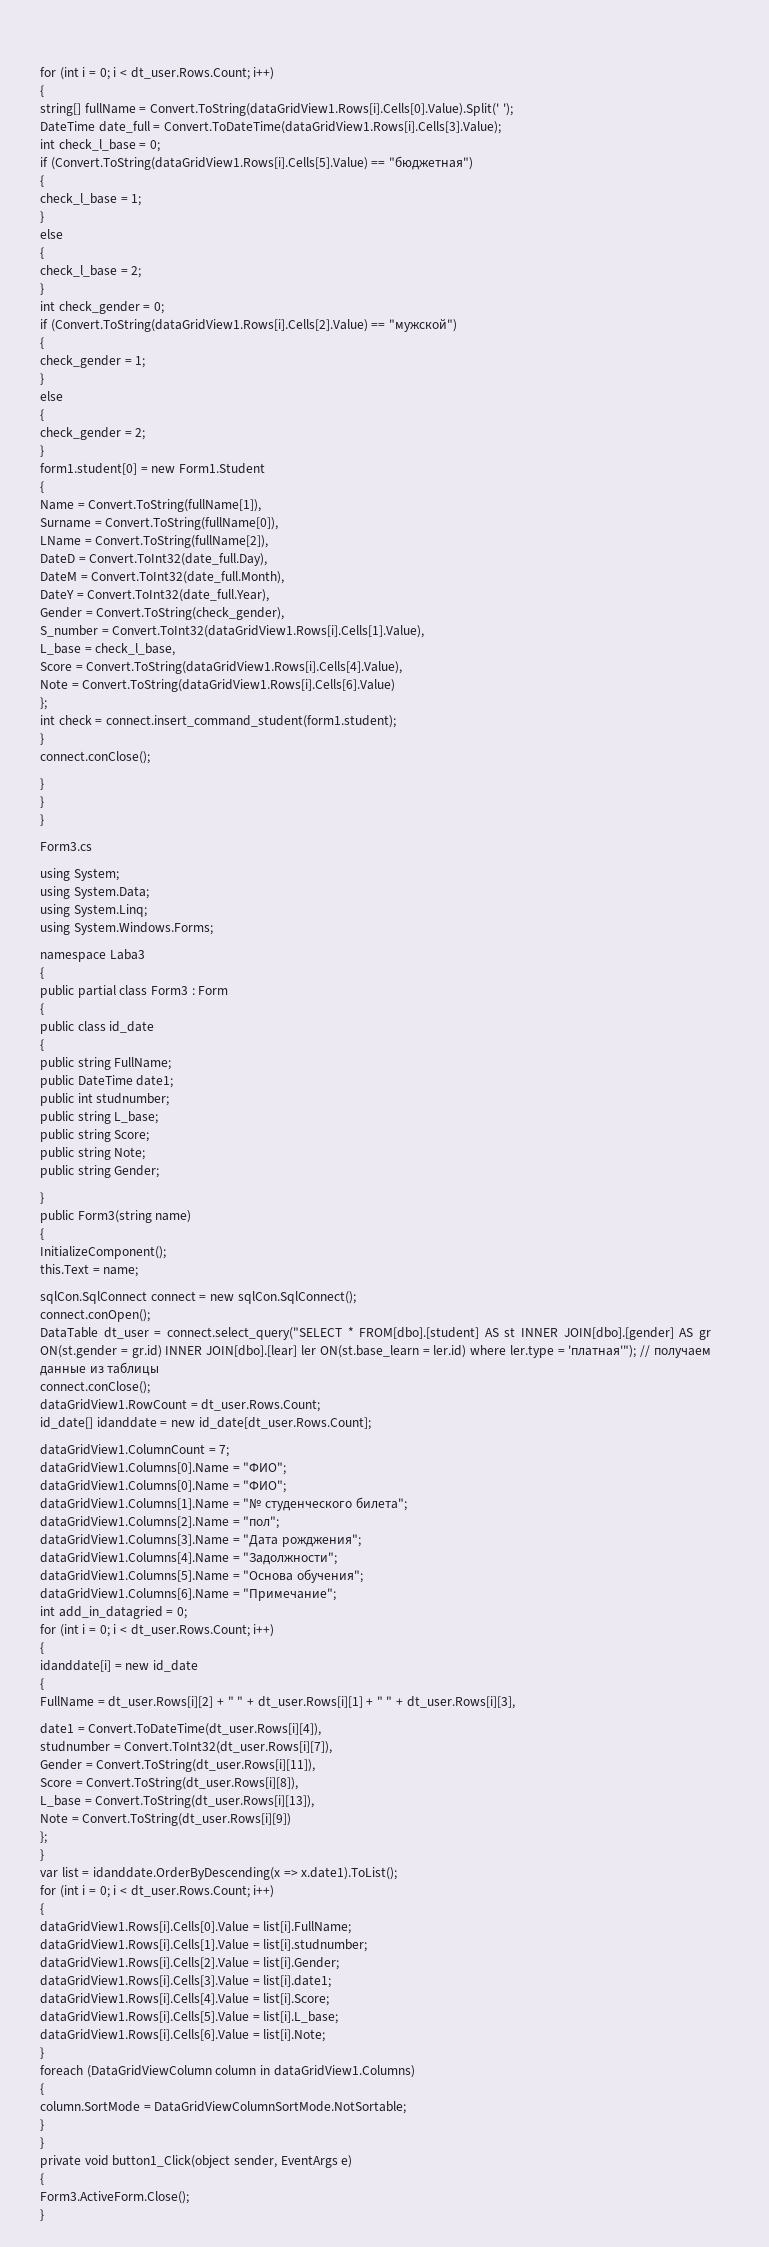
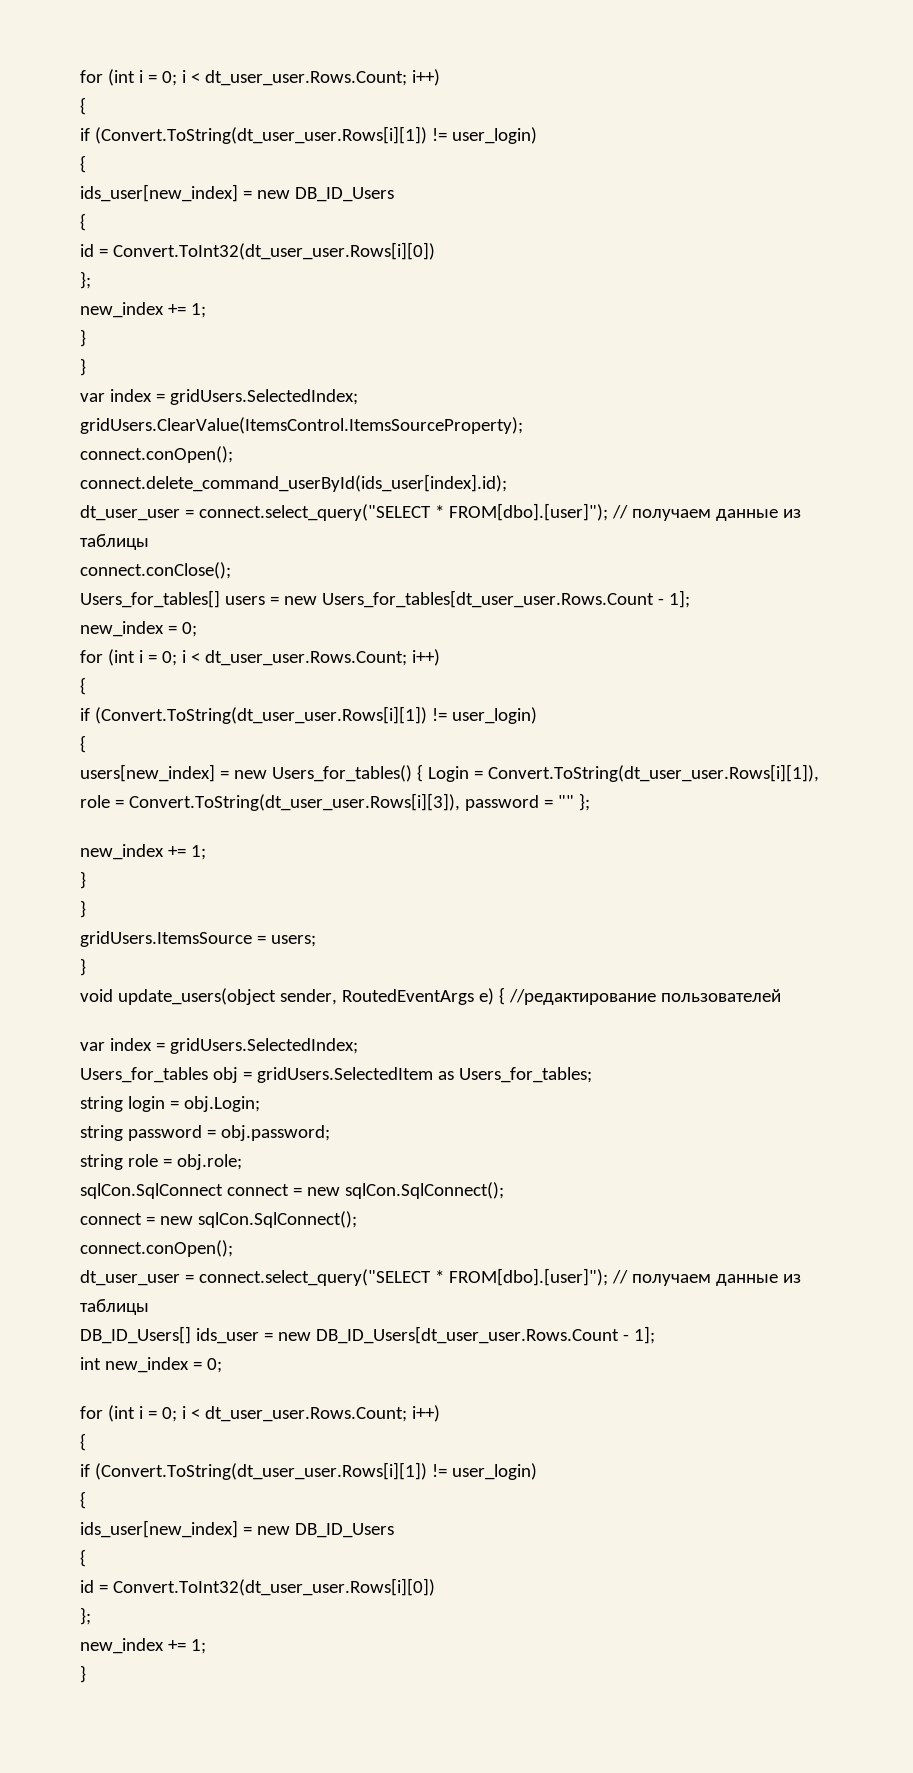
[40,67,275,80] [40,85,44,97] [40,103,513,116] [40,121,501,134] [40,139,160,152] [40,156,473,170] [40,175,44,187] [40,193,142,206] [40,211,44,223] [40,229,63,239] [40,247,44,259] [40,265,142,278] [40,283,44,295] [40,301,164,314] [40,318,457,332] [40,337,44,349] [40,355,146,368] [40,373,44,385] [40,391,63,401] [40,409,44,421] [40,427,146,440] [40,445,44,457] [40,463,265,475] [40,481,44,493] [40,499,262,512] [40,517,279,530] [40,535,269,548] [40,553,268,566] [40,571,285,584] [40,589,270,602] [40,607,285,620] [40,625,425,638] [40,643,176,656] [40,661,403,674] [40,679,396,692] [40,697,47,710] [40,715,396,728] [40,733,44,745] [40,751,150,764] [40,778,44,790] [40,796,44,808] [40,814,44,826] [40,842,92,851] [40,868,119,881] [40,886,149,899] [40,904,147,917] [40,922,213,935] [40,949,145,962] [40,967,44,979] [40,985,229,998] [40,1003,44,1015] [40,1021,155,1034] [40,1039,44,1051] [40,1057,172,1070] [40,1075,174,1088] [40,1093,170,1106] [40,1111,159,1124] [40,1129,150,1142] [40,1147,146,1160] [40,1165,160,1178] [40,1192,44,1204] [40,1210,192,1223] [40,1228,44,1240] [40,1246,166,1259] [40,1264,139,1277] [40,1291,356,1304] [40,1309,150,1322] [40,1327,711,1340] [40,1345,637,1358] for (int i = 0; i < dt_user.Rows.Count; i++) // { // string[] fullName = Convert.ToString(dataGridView1.Rows[i].Cells[0].Value).Split(' '); // DateTime date_full = Convert.ToDateTime(dataGridView1.Rows[i].Cells[3].Value); // int check_l_base = 0; // if (Convert.ToString(dataGridView1.Rows[i].Cells[5].Value) == "бюджетная") // { // check_l_base = 1; // } // else // { // check_l_base = 2; // } // int check_gender = 0; // if (Convert.ToString(dataGridView1.Rows[i].Cells[2].Value) == "мужской") // { // check_gender = 1; // } // else // { // check_gender = 2; // } // form1.student[0] = new Form1.Student // { // Name = Convert.ToString(fullName[1]), // Surname = Convert.ToString(fullName[0]), // LName = Convert.ToString(fullName[2]), // DateD = Convert.ToInt32(date_full.Day), // DateM = Convert.ToInt32(date_full.Month), // DateY = Convert.ToInt32(date_full.Year), // Gender = Convert.ToString(check_gender), // S_number = Convert.ToInt32(dataGridView1.Rows[i].Cells[1].Value), // L_base = check_l_base, // Score = Convert.ToString(dataGridView1.Rows[i].Cells[4].Value), // Note = Convert.ToString(dataGridView1.Rows[i].Cells[6].Value) // }; // int check = connect.insert_command_student(form1.student); // } // connect.conClose(); // } // } // } // Form3.cs // using System; // using System.Data; // using System.Linq; // using System.Windows.Forms; // namespace Laba3 // { // public partial class Form3 : Form // { // public class id_date // { // public string FullName; // public DateTime date1; // public int studnumber; // public string L_base; // public string Score; // public string Note; // public string Gender; // } // public Form3(string name) // { // InitializeComponent(); // this.Text = name; // sqlCon.SqlConnect connect = new sqlCon.SqlConnect(); // connect.conOpen(); // DataTable dt_user = connect.select_query("SELECT * FROM[dbo].[student] AS st INNER JOIN[dbo].[gender] AS gr ON(st.gender = gr.id) INNER JOIN[dbo].[lear] ler ON(st.base_learn = ler.id) where ler.type = 'платная'"); -> [80,69,440,86] [80,97,86,115] [80,126,537,144] [80,155,86,173] [80,184,394,202] [80,213,86,231] [80,242,435,260] [80,271,91,289] [80,302,206,318] [80,329,86,347] [80,358,86,376] [80,389,358,405] [80,417,523,434] [80,446,233,463] [80,474,507,492] [80,503,608,521] for (int i = 0; i < dt_user_user.Rows.Count; i++) // { // if (Convert.ToString(dt_user_user.Rows[i][1]) != user_login) // { // ids_user[new_index] = new DB_ID_Users // { // id = Convert.ToInt32(dt_user_user.Rows[i][0]) // }; // new_index += 1; // } // } // var index = gridUsers.SelectedIndex; // gridUsers.ClearValue(ItemsControl.ItemsSourceProperty); // connect.conOpen(); // connect.delete_command_userById(ids_user[index].id); // dt_user_user = connect.select_query("SELECT * FROM[dbo].[user]");
[40,1399,321,1412] [40,1417,371,1430] [40,1444,230,1457] [40,1462,287,1475] [40,1480,287,1493] [40,1497,407,1511] [40,1516,280,1529] [40,1534,361,1547] [40,1552,338,1565] [40,1569,363,1583] [40,1588,337,1601] [40,1606,187,1619] [40,1624,275,1637] [40,1642,44,1654] [40,1660,198,1672] [40,1678,44,1690] [40,1696,515,1709] [40,1723,322,1736] [40,1741,333,1754] [40,1759,316,1772] [40,1777,299,1790] [40,1795,315,1808] [40,1813,292,1826] [40,1831,47,1844] [40,1849,44,1861] [40,1867,398,1880] [40,1885,275,1898] [40,1903,44,1915] [40,1921,352,1934] [40,1939,368,1952] [40,1957,340,1970] [40,1975,332,1988] [40,1993,330,2006] [40,2011,339,2024] [40,2029,326,2042] [40,2047,44,2059] [40,2065,415,2078] [40,2083,44,2095] [40,2101,407,2114] [40,2119,44,2131] [40,2137,44,2149] [40,2155,353,2168] [40,2173,44,2185] [40,2191,189,2204] dataGridView1.RowCount = dt_user.Rows.Count; // id_date[] idanddate = new id_date[dt_user.Rows.Count]; // dataGridView1.ColumnCount = 7; // dataGridView1.Columns[0].Name = "ФИО"; // dataGridView1.Columns[0].Name = "ФИО"; // dataGridView1.Columns[1].Name = "№ студенческого билета"; // dataGridView1.Columns[2].Name = "пол"; // dataGridView1.Columns[3].Name = "Дата рожджения"; // dataGridView1.Columns[4].Name = "Задолжности"; // dataGridView1.Columns[5].Name = "Основа обучения"; // dataGridView1.Columns[6].Name = "Примечание"; // int add_in_datagried = 0; // for (int i = 0; i < dt_user.Rows.Count; i++) // { // idanddate[i] = new id_date // { // FullName = dt_user.Rows[i][2] + " " + dt_user.Rows[i][1] + " " + dt_user.Rows[i][3], // date1 = Convert.ToDateTime(dt_user.Rows[i][4]), // studnumber = Convert.ToInt32(dt_user.Rows[i][7]), // Gender = Convert.ToString(dt_user.Rows[i][11]), // Score = Convert.ToString(dt_user.Rows[i][8]), // L_base = Convert.ToString(dt_user.Rows[i][13]), // Note = Convert.ToString(dt_user.Rows[i][9]) // }; // } // var list = idanddate.OrderByDescending(x => x.date1).ToList(); // for (int i = 0; i < dt_user.Rows.Count; i++) // { // dataGridView1.Rows[i].Cells[0].Value = list[i].FullName; // dataGridView1.Rows[i].Cells[1].Value = list[i].studnumber; // dataGridView1.Rows[i].Cells[2].Value = list[i].Gender; // dataGridView1.Rows[i].Cells[3].Value = list[i].date1; // dataGridView1.Rows[i].Cells[4].Value = list[i].Score; // dataGridView1.Rows[i].Cells[5].Value = list[i].L_base; // dataGridView1.Rows[i].Cells[6].Value = list[i].Note; // } // foreach (DataGridViewColumn column in dataGridView1.Columns) // { // column.SortMode = DataGridViewColumnSortMode.NotSortable; // } // } // private void button1_Click(object sender, EventArgs e) // { // Form3.ActiveForm.Close(); -> [80,590,690,608] [80,621,197,637] [80,649,440,666] [80,677,86,695] [80,706,537,724] [80,735,86,753] [80,764,819,782] [80,793,590,811] [80,844,206,860] [80,871,86,889] [80,900,86,918] [80,931,316,947] [80,958,86,976] [80,987,781,1005] [80,1038,358,1054] [80,1067,592,1083] [80,1096,260,1112] [80,1125,330,1141] [80,1154,242,1170] [80,1182,504,1199] [80,1211,357,1228] [80,1240,233,1257] [80,1268,801,1286] [80,1299,149,1315] [80,1326,655,1344] [80,1357,222,1373] [80,1405,440,1422] [80,1433,86,1451] [80,1462,537,1480] [80,1491,86,1509] [80,1520,394,1538] [80,1549,86,1567] [80,1578,435,1596] [80,1607,91,1625] [80,1638,206,1654] Users_for_tables[] users = new Users_for_tables[dt_user_user.Rows.Count - 1]; // new_index = 0; // for (int i = 0; i < dt_user_user.Rows.Count; i++) // { // if (Convert.ToString(dt_user_user.Rows[i][1]) != user_login) // { // users[new_index] = new Users_for_tables() { Login = Convert.ToString(dt_user_user.Rows[i][1]), role = Convert.ToString(dt_user_user.Rows[i][3]), password = "" }; // new_index += 1; // } // } // gridUsers.ItemsSource = users; // } // void update_users(object sender, RoutedEventArgs e) { //редактирование пользователей // var index = gridUsers.SelectedIndex; // Users_for_tables obj = gridUsers.SelectedItem as Users_for_tables; // string login = obj.Login; // string password = obj.password; // string role = obj.role; // sqlCon.SqlConnect connect = new sqlCon.SqlConnect(); // connect = new sqlCon.SqlConnect(); // connect.conOpen(); // dt_user_user = connect.select_query("SELECT * FROM[dbo].[user]"); // получаем данные из таблицы // DB_ID_Users[] ids_user = new DB_ID_Users[dt_user_user.Rows.Count - 1]; // int new_index = 0; // for (int i = 0; i < dt_user_user.Rows.Count; i++) // { // if (Convert.ToString(dt_user_user.Rows[i][1]) != user_login) // { // ids_user[new_index] = new DB_ID_Users // { // id = Convert.ToInt32(dt_user_user.Rows[i][0]) // }; // new_index += 1;

